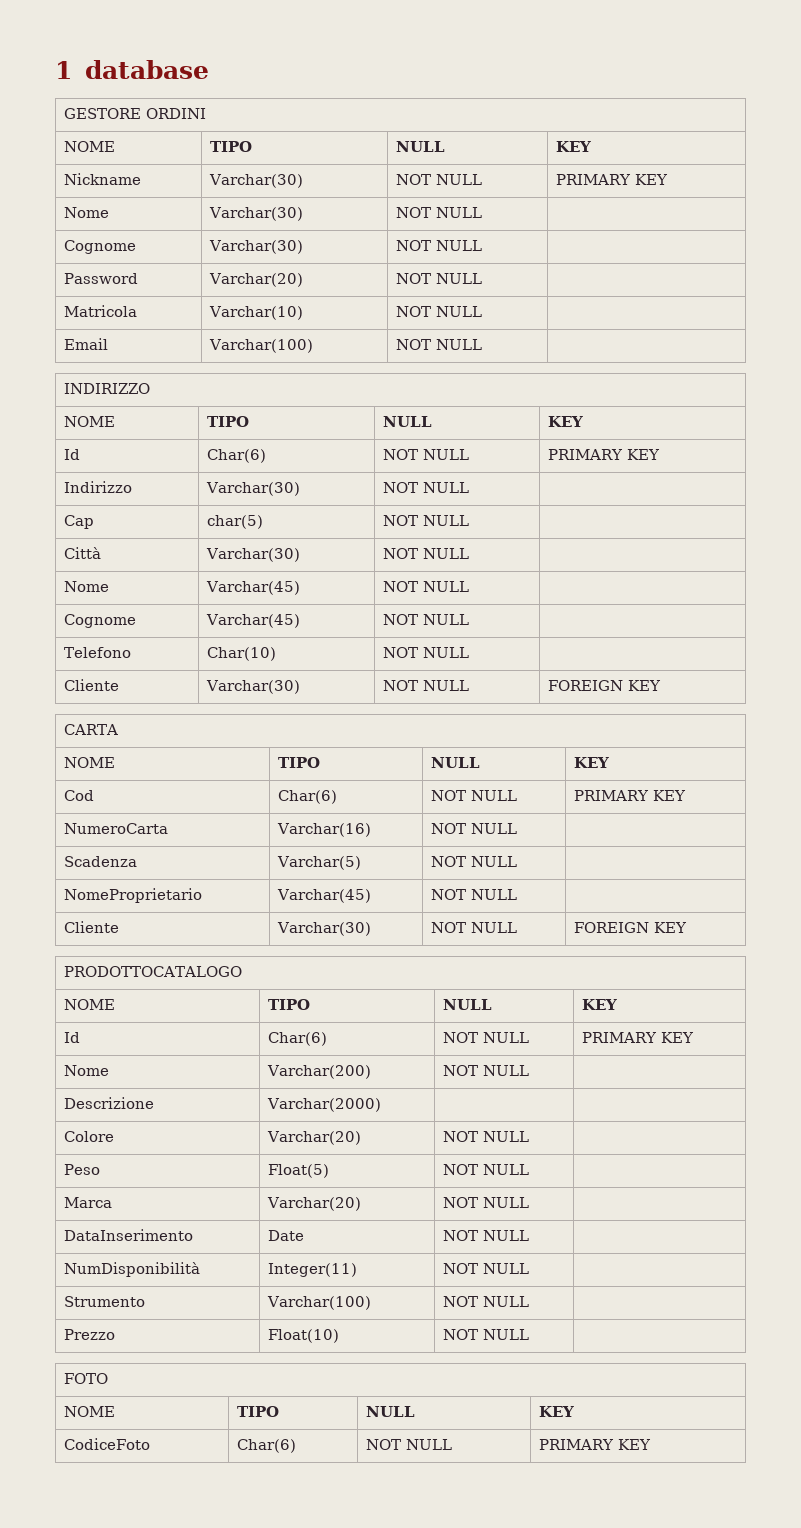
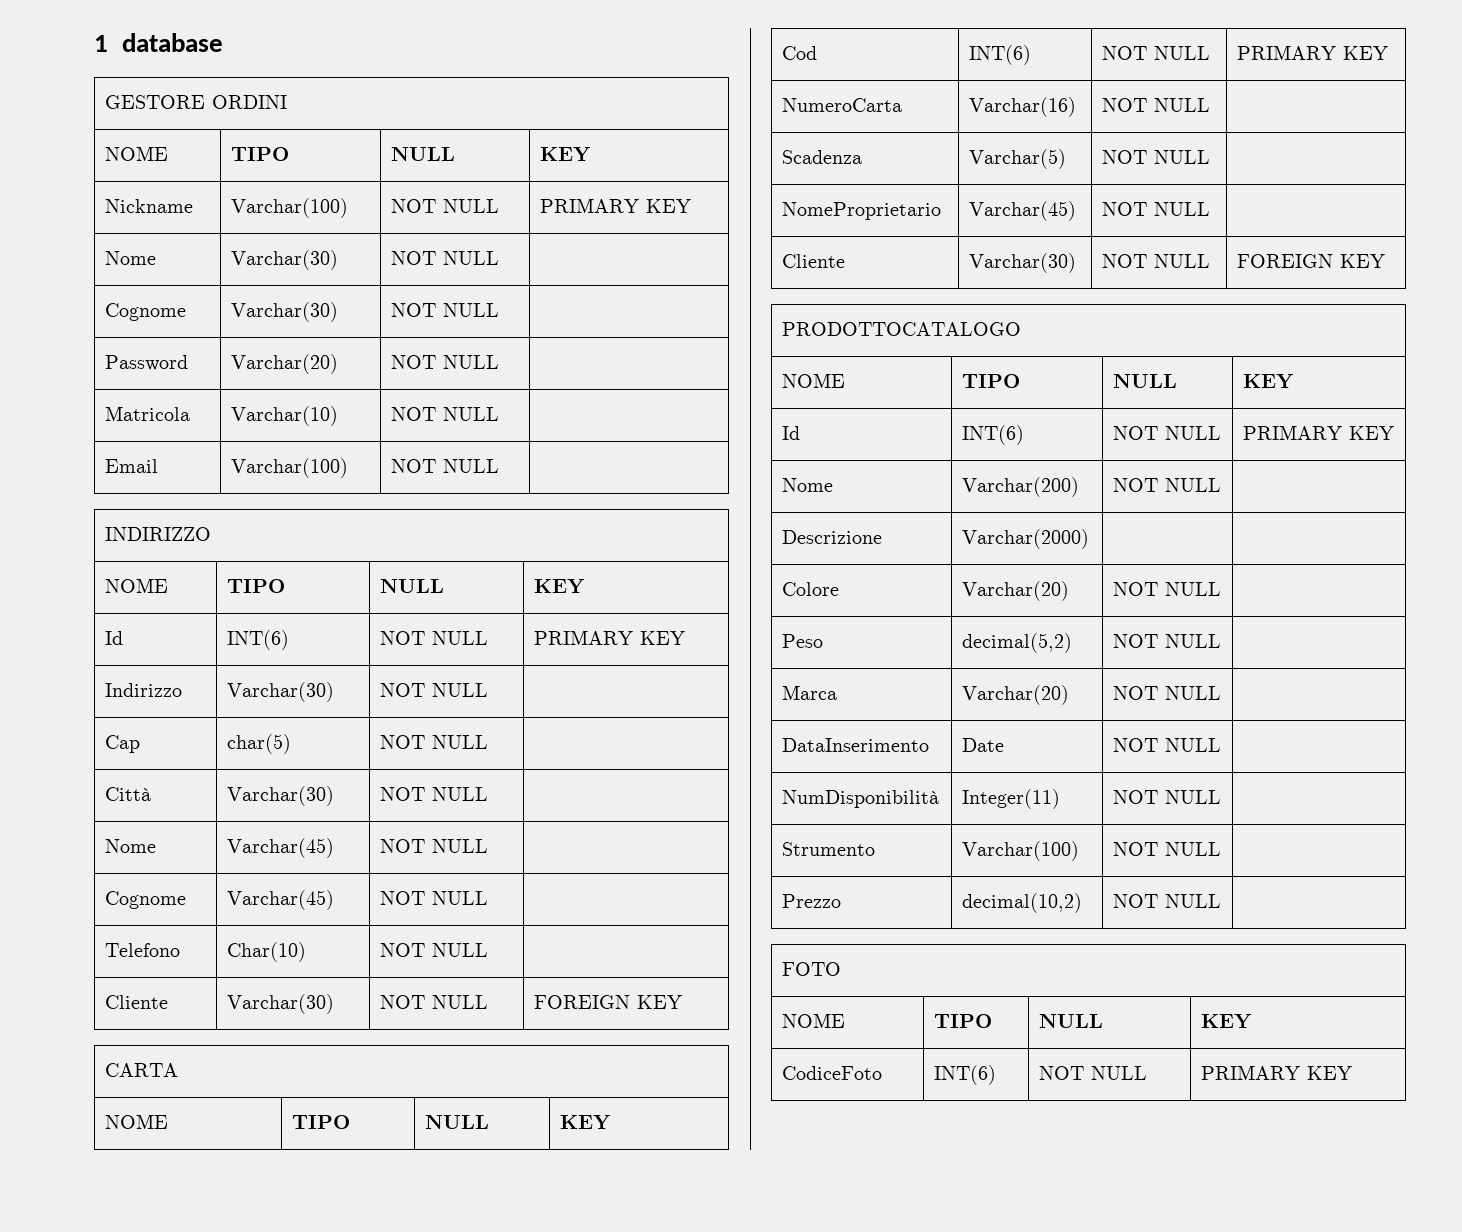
[209,174,304,188] Varchar(30) -> [231,198,349,218] Varchar(100)
[207,449,267,463] Char(6) -> [227,630,290,650] INT(6)
[278,790,338,804] Char(6) -> [969,45,1032,65] INT(6)
[268,1032,328,1046] Char(6) -> [962,425,1025,445] INT(6)
[268,1164,330,1178] Float(5) -> [962,633,1073,653] decimal(5,2)
[268,1329,340,1343] Float(10) -> [962,893,1083,913] decimal(10,2)
[237,1439,297,1453] Char(6) -> [934,1065,997,1085] INT(6)

